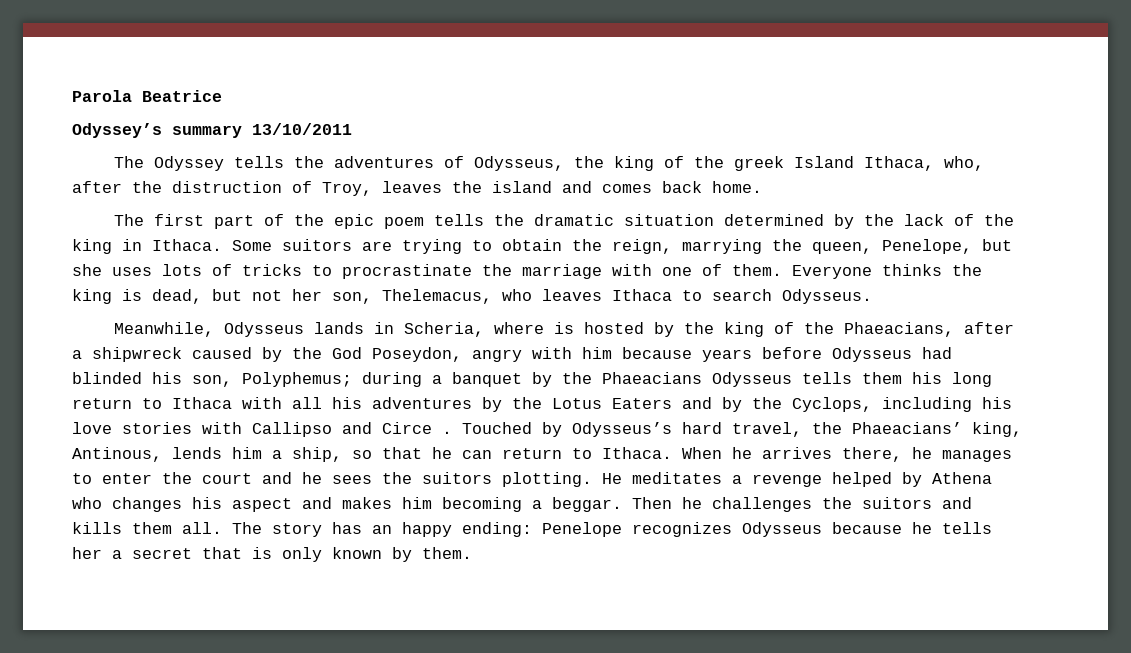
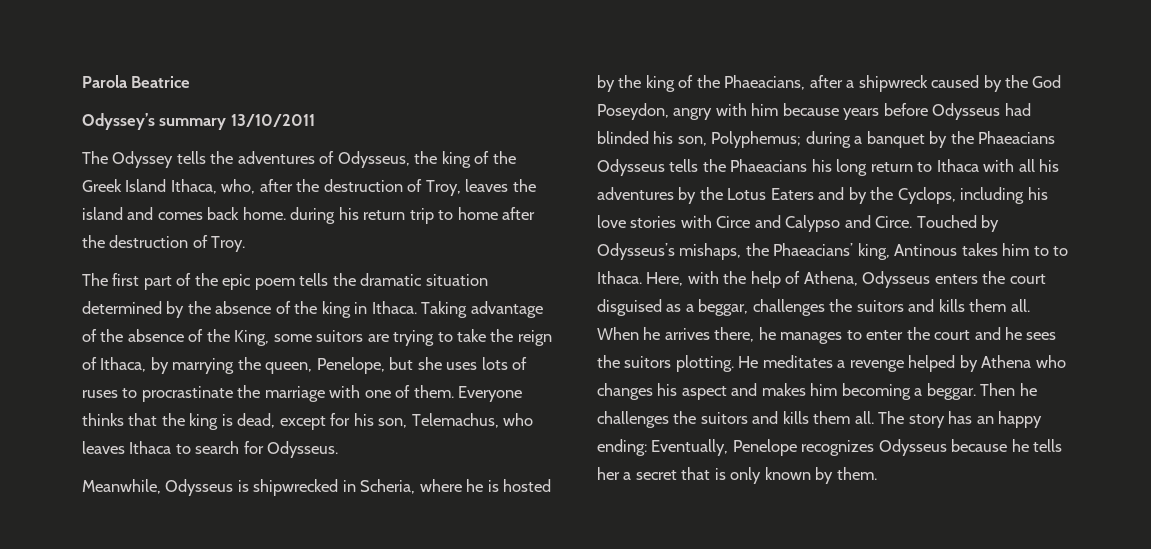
[733,156,784,171] greek -> [82,179,122,192] Greek
[172,181,282,193] distruction -> [323,179,403,192] destruction
(762, 187) none -> [290,207,536,224] [82,235,246,252] during his return trip to home after the destruction of Troy.
[903,214,944,226] lack -> [215,301,272,314] absence
[232,239,672,254] Some suitors are trying to obtain the reign, -> [421,301,543,318] [82,329,552,346] [82,357,169,374] Taking advantage of the absence of the King, some suitors are trying to take the reign of Ithaca, by
[242,264,302,276] tricks -> [82,390,118,398] ruses
(942, 270) none -> [128,413,158,426] that
[212,289,492,304] but not her son, Thelemacus, -> [279,413,499,430] except for his son, Telemachus,
(772, 295) none -> [243,441,264,454] for
[313,322,364,334] lands -> [237,479,339,496] is shipwrecked
(544, 328) none -> [466,479,484,492] he
[862,372,902,384] them -> [702,159,808,172] the Phaeacians
[252,422,452,437] Callipso and Circe . -> [716,215,913,232] Circe and Calypso and Circe.
[682,422,802,437] hard travel, -> [679,243,742,260] mishaps,
[72,447,672,462] Antinous, lends him a ship, so that he can return to Ithaca. -> [894,243,1069,256] [597,271,1046,288] [597,299,1030,316] Antinous takes him to to Ithaca. Here, with the help of Athena, Odysseus enters the court disguised as a beggar, challenges the suitors and kills them all.
(532, 529) none -> [651,439,729,456] Eventually,

